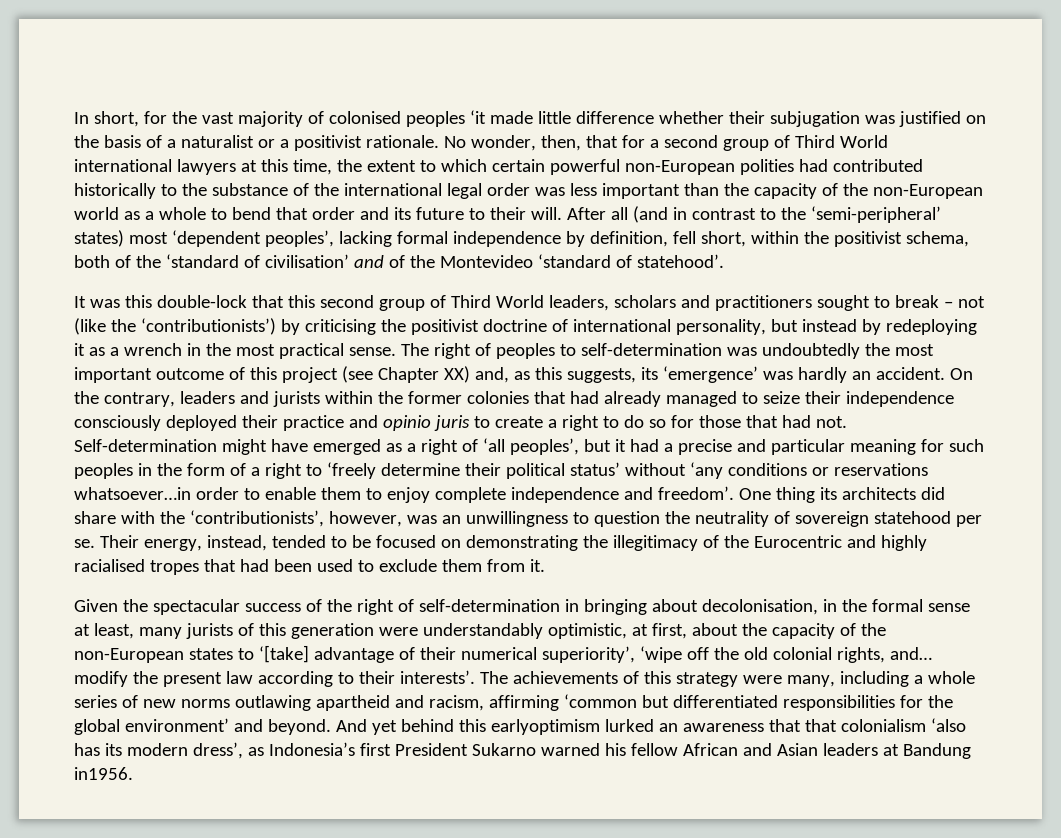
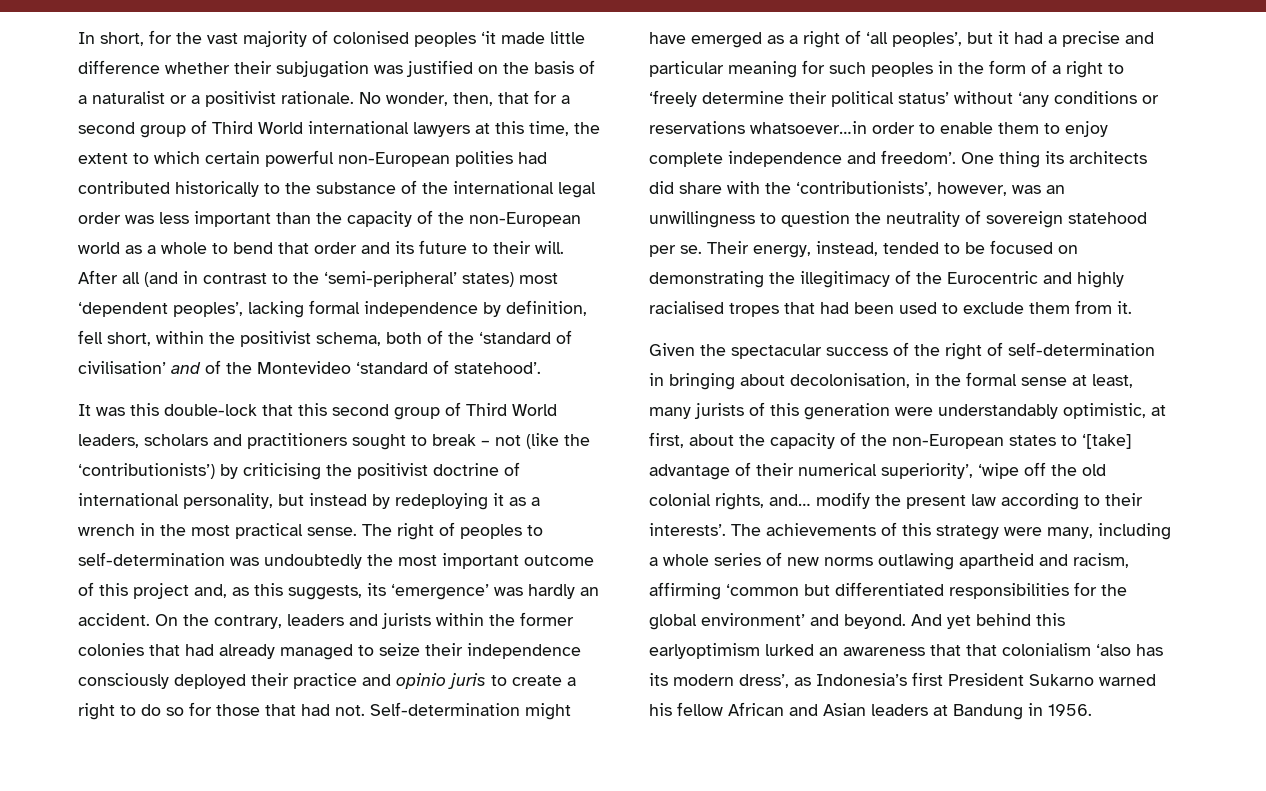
[341,366,470,383] (see Chapter XX) -> (189, 591) none
[74,767,133,780] in1956. -> [1028,703,1092,716] in 1956.

